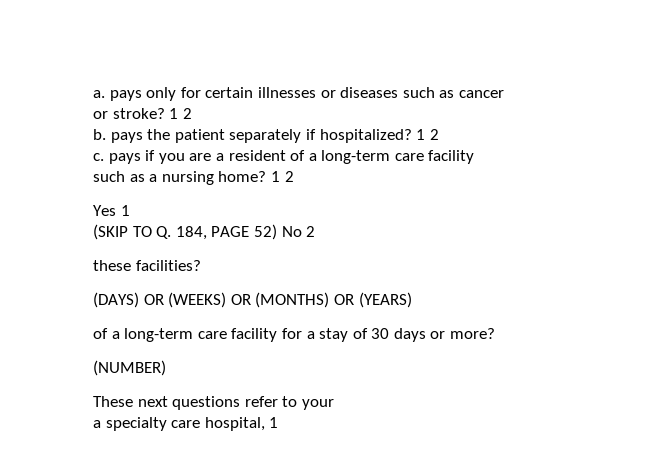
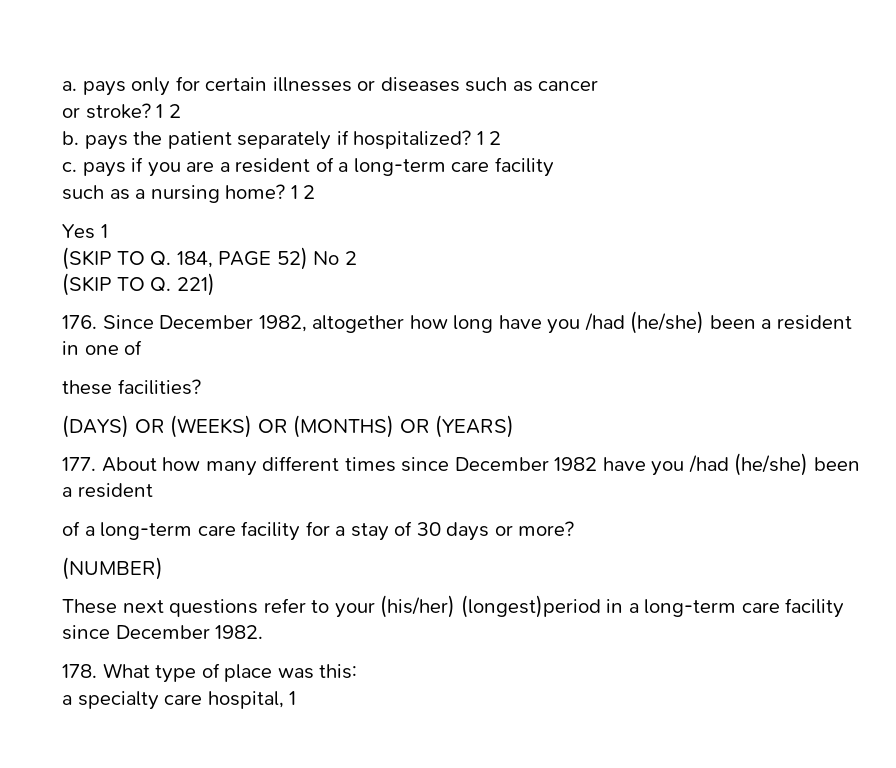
(316, 231) none -> [62,273,215,296] [62,311,852,334] [62,340,143,355] // (SKIP TO Q. 221) // 176. Since December 1982, altogether how long have you /had (he/she) been a resident in one of
(412, 300) none -> [62,453,860,476] [62,483,153,498] // 177. About how many different times since December 1982 have you /had (he/she) been a resident
(334, 404) none -> [380,595,845,618] [62,625,264,640] [62,663,358,683] (his/her) (longest)period in a long-term care facility since December 1982. // 178. What type of place was this:

